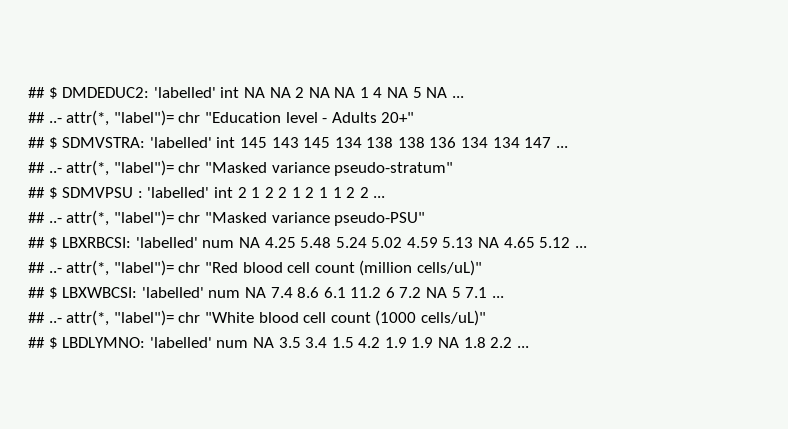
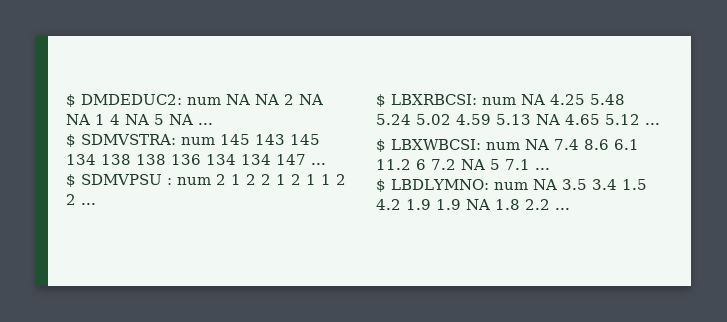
[28,87,45,98] ## -> (66, 100) none
[153,87,240,98] 'labelled' int -> [187,97,221,105] num
[28,110,415,126] [28,137,236,149] ## ..- attr(*, "label")= chr "Education level - Adults 20+" // ## $ SDMVSTRA: 'labelled' int -> [66,134,215,147] $ SDMVSTRA: num
[28,160,454,176] [28,187,45,198] ## ..- attr(*, "label")= chr "Masked variance pseudo-stratum" // ## -> (326, 164) none
[147,187,233,198] 'labelled' int -> [177,177,211,185] num
[28,210,426,226] [28,237,45,248] ## ..- attr(*, "label")= chr "Masked variance pseudo-PSU" // ## -> (96, 204) none
[135,237,198,248] 'labelled' -> (477, 99) none
[28,260,482,276] [28,287,45,298] ## ..- attr(*, "label")= chr "Red blood cell count (million cells/uL)" // ## -> (660, 124) none
[141,287,204,298] 'labelled' -> (481, 144) none
[28,310,486,326] [28,337,45,348] ## ..- attr(*, "label")= chr "White blood cell count (1000 cells/uL)" // ## -> (550, 169) none
[149,337,212,348] 'labelled' -> (489, 184) none

